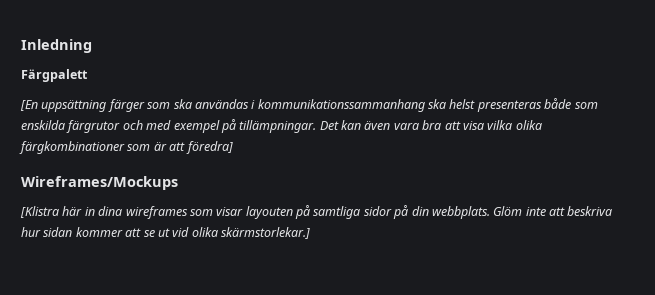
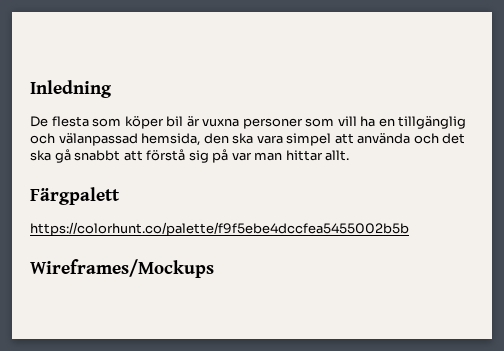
[21,69,88,82] [20,98,598,112] [21,119,542,133] [19,141,233,154] [21,176,178,190] [20,205,613,219] [21,227,310,239] Färgpalett // [En uppsättning färger som ska användas i kommunikationssammanhang ska helst presenteras både som enskilda färgrutor och med exempel på tillämpningar. Det kan även vara bra att visa vilka olika färgkombinationer som är att föredra] // Wireframes/Mockups // [Klistra här in dina wireframes som visar layouten på samtliga sidor på din webbplats. Glöm inte att beskriva hur sidan kommer att se ut vid olika skärmstorlekar.] -> [30,116,467,129] [30,133,466,146] [30,149,350,163] [30,187,120,205] [30,222,409,236] [30,259,214,278] De flesta som köper bil är vuxna personer som vill ha en tillgänglig och välanpassad hemsida, den ska vara simpel att använda och det ska gå snabbt att förstå sig på var man hittar allt. // Färgpalett // https://colorhunt.co/palette/f9f5ebe4dccfea5455002b5b // Wireframes/Mockups

